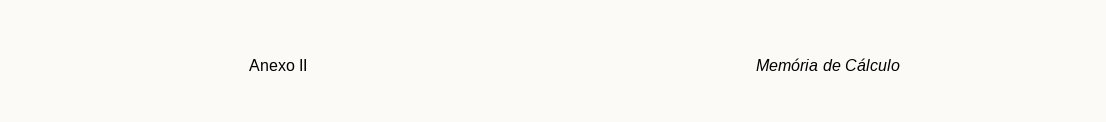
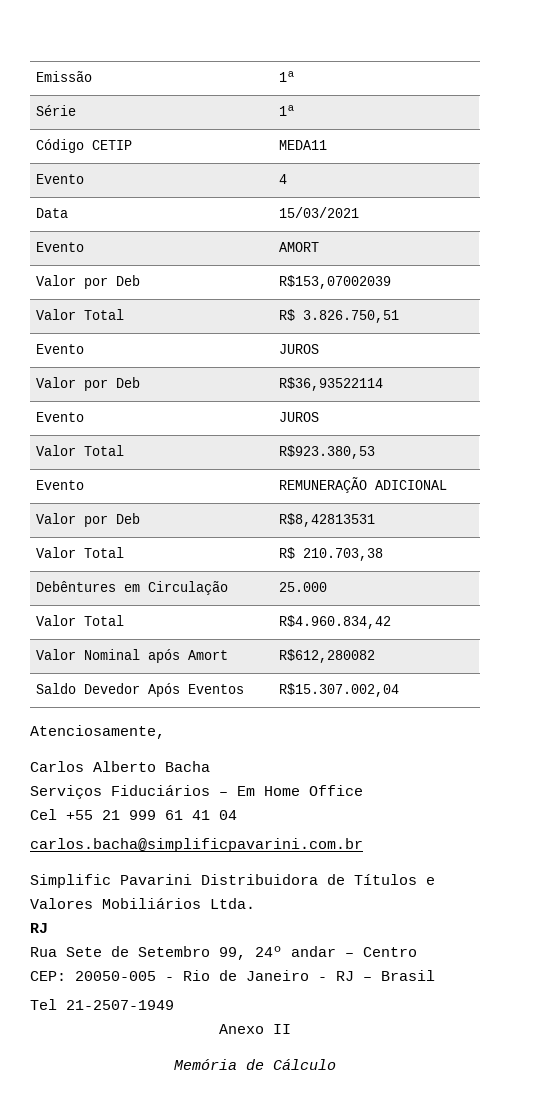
(248, 65) none -> [36,71,93,82] [279,71,296,82] [36,105,77,116] [279,105,296,116] [36,139,133,153] [279,140,328,150] [36,174,85,184] [279,174,288,184] [36,208,69,218] [279,207,360,218] [36,242,85,252] [279,242,320,252] [36,275,141,289] [279,275,392,289] [36,309,125,320] [279,309,400,323] [36,344,85,354] [279,344,320,354] [36,377,141,391] [279,377,384,391] [36,412,85,422] [279,412,320,422] [36,445,125,456] [279,445,376,459] [36,480,85,490] [279,477,448,493] [36,513,141,527] [279,513,376,527] [36,547,125,558] [279,547,384,561] [36,581,229,595] [279,582,328,592] [36,615,125,626] [279,615,392,629] [36,649,229,663] [279,649,376,663] [36,683,245,697] [279,683,400,697] [30,725,165,739] [30,761,210,772] [30,785,363,799] [30,809,237,820] [30,838,363,852] [30,874,435,888] [30,898,255,909] [30,923,48,933] [30,946,417,960] [30,970,435,981] [30,999,174,1010] Emissão | 1ª // Série | 1ª // Código CETIP | MEDA11 // Evento | 4 // Data | 15/03/2021 // Evento | AMORT // Valor por Deb | R$153,07002039 // Valor Total | R$ 3.826.750,51 // Evento | JUROS // Valor por Deb | R$36,93522114 // Evento | JUROS // Valor Total | R$923.380,53 // Evento | REMUNERAÇÃO ADICIONAL // Valor por Deb | R$8,42813531 // Valor Total | R$ 210.703,38 // Debêntures em Circulação | 25.000 // Valor Total | R$4.960.834,42 // Valor Nominal após Amort | R$612,280082 // Saldo Devedor Após Eventos | R$15.307.002,04 // Atenciosamente, // Carlos Alberto Bacha // Serviços Fiduciários – Em Home Office // Cel +55 21 999 61 41 04 // carlos.bacha@simplificpavarini.com.br // Simplific Pavarini Distribuidora de Títulos e Valores Mobiliários Ltda. // RJ // Rua Sete de Setembro 99, 24º andar – Centro // CEP: 20050-005 - Rio de Janeiro - RJ – Brasil // Tel 21-2507-1949 //

